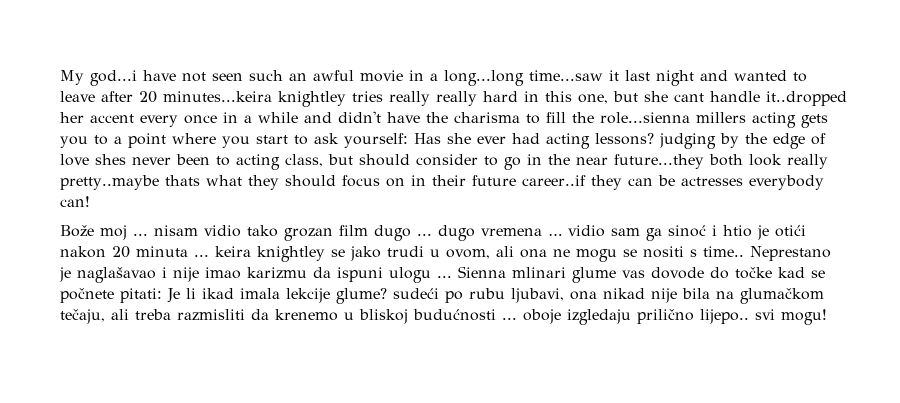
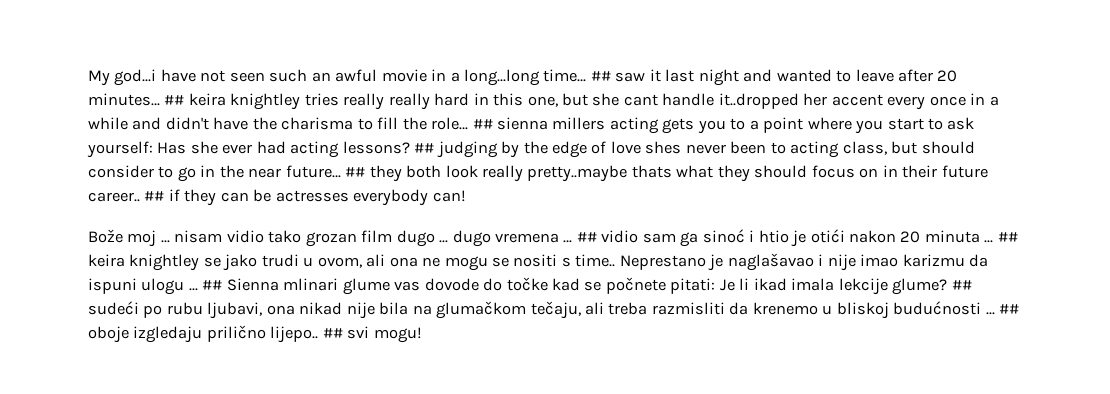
[529,70,603,81] time...saw -> [543,69,646,82] time… ## saw
[163,91,272,102] minutes...keira -> [88,93,226,106] minutes… ## keira
[600,112,690,124] role...sienna -> [431,117,549,130] role… ## sienna
(654, 139) none -> [414,143,435,153] ##
[614,154,704,169] future...they -> [285,165,402,182] future… ## they
[521,175,586,186] career..if -> [88,189,180,202] career.. ## if
(562, 234) none -> [576,232,597,242] ##
(209, 255) none -> [997,232,1018,242] ##
(452, 276) none -> [202,280,223,290] ##
(387, 296) none -> [951,280,972,290] ##
(517, 318) none -> [999,304,1020,314] ##
(749, 316) none -> [322,328,343,338] ##

